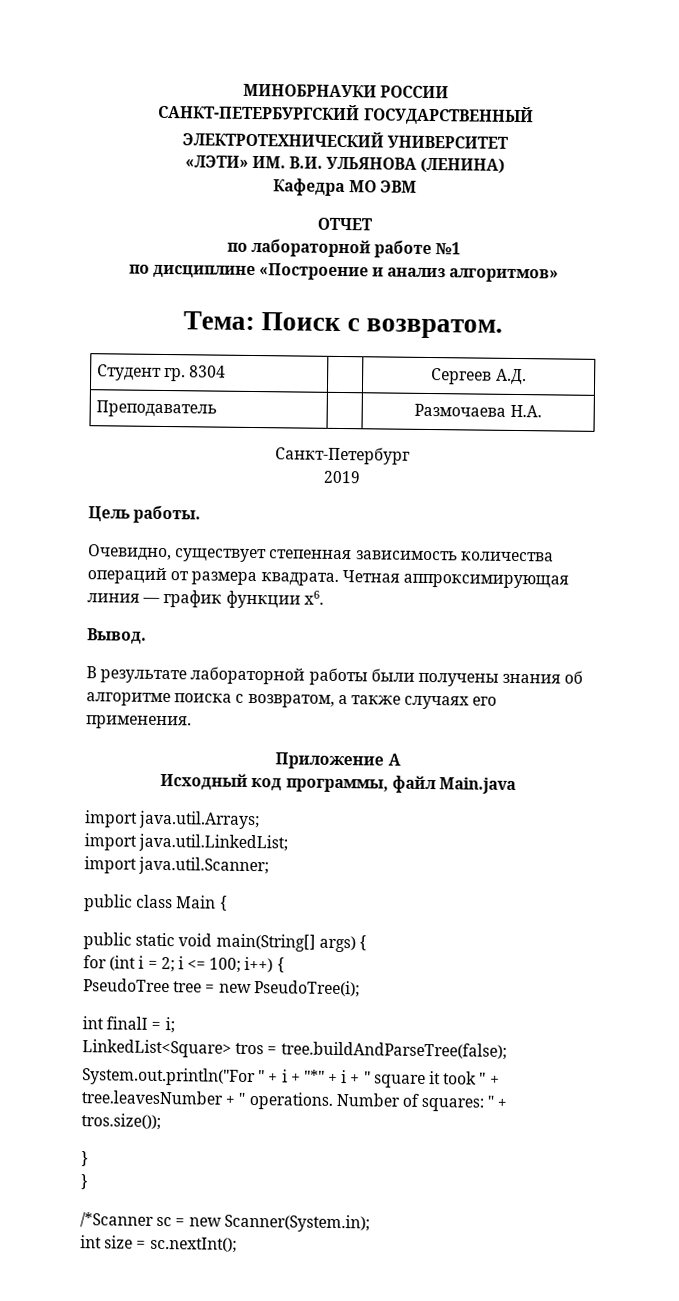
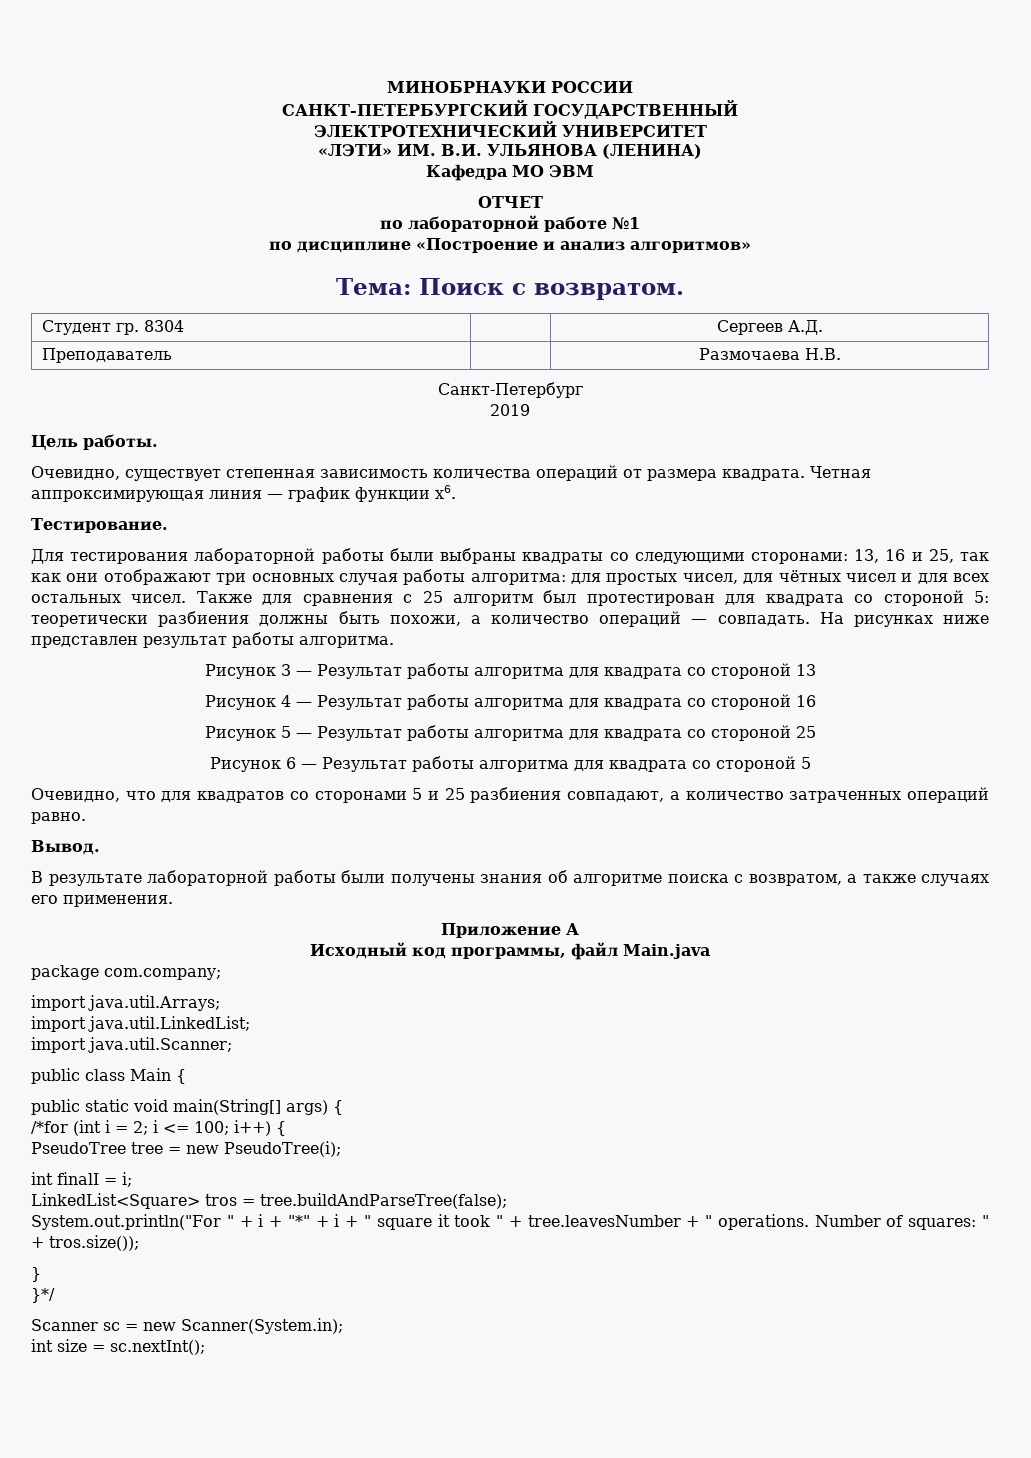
[509,404,542,418] Н.А. -> [804,348,841,360] Н.В.
(324, 597) none -> [31,518,168,533] [31,548,989,564] [31,569,989,585] [31,590,990,606] [31,611,989,627] [31,632,394,648] [204,663,816,679] [204,694,816,710] [204,725,816,741] [209,756,811,772] [31,787,989,803] [31,812,86,824] // Тестирование. // Для тестирования лабораторной работы были выбраны квадраты со следующими сторонами: 13, 16 и 25, так как они отображают три основных случая работы алгоритма: для простых чисел, для чётных чисел и для всех остальных чисел. Также для сравнения с 25 алгоритм был протестирован для квадрата со стороной 5: теоретически разбиения должны быть похожи, а количество операций — совпадать. На рисунках ниже представлен результат работы алгоритма. // Рисунок 3 — Результат работы алгоритма для квадрата со стороной 13 // Рисунок 4 — Результат работы алгоритма для квадрата со стороной 16 // Рисунок 5 — Результат работы алгоритма для квадрата со стороной 25 // Рисунок 6 — Результат работы алгоритма для квадрата со стороной 5 // Очевидно, что для квадратов со сторонами 5 и 25 разбиения совпадают, а количество затраченных операций равно.
(516, 786) none -> [31,965,221,980] // package com.company;
[83,955,107,969] for -> [31,1121,68,1134] /*for
[80,1174,89,1190] [80,1212,154,1228] } // /*Scanner -> [31,1288,55,1303] [31,1319,98,1331] }*/ // Scanner

